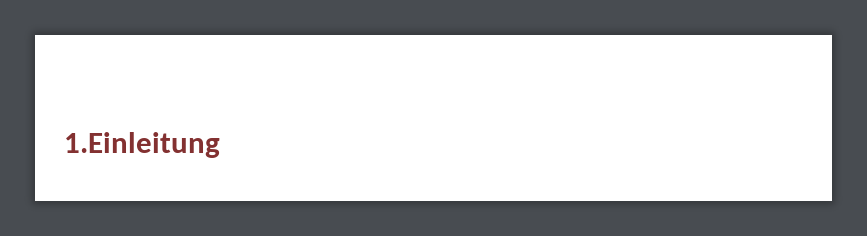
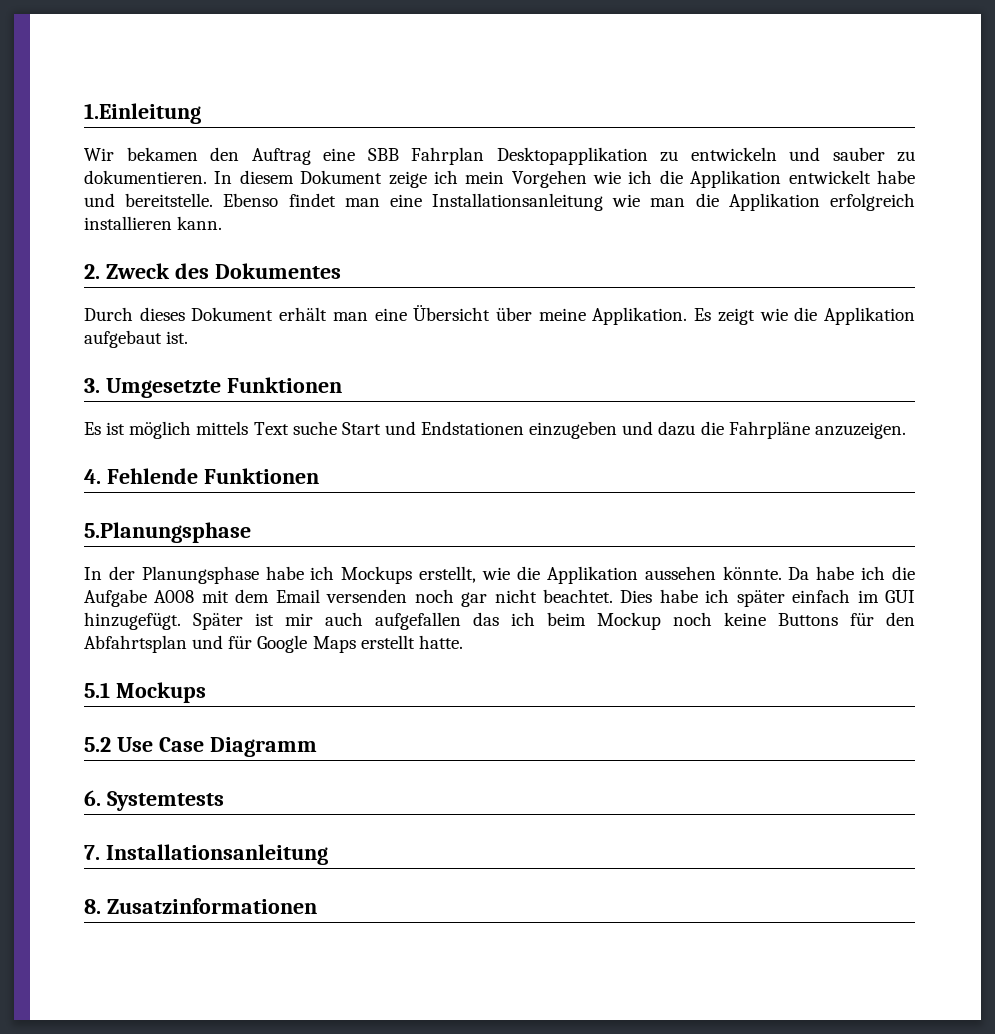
(220, 145) none -> [84,147,915,165] [84,170,915,188] [84,193,916,211] [84,216,223,230] [84,263,341,279] [84,305,915,325] [84,330,189,348] [84,377,342,398] [84,421,906,439] [84,468,319,484] [84,522,251,543] [84,566,915,584] [84,589,915,607] [84,612,915,630] [84,635,463,653] [84,682,206,703] [84,737,317,757] [84,790,224,811] [84,844,328,865] [84,898,317,914] // Wir bekamen den Auftrag eine SBB Fahrplan Desktopapplikation zu entwickeln und sauber zu dokumentieren. In diesem Dokument zeige ich mein Vorgehen wie ich die Applikation entwickelt habe und bereitstelle. Ebenso findet man eine Installationsanleitung wie man die Applikation erfolgreich installieren kann. // 2. Zweck des Dokumentes // Durch dieses Dokument erhält man eine Übersicht über meine Applikation. Es zeigt wie die Applikation aufgebaut ist. // 3. Umgesetzte Funktionen // Es ist möglich mittels Text suche Start und Endstationen einzugeben und dazu die Fahrpläne anzuzeigen. // 4. Fehlende Funktionen // 5.Planungsphase // In der Planungsphase habe ich Mockups erstellt, wie die Applikation aussehen könnte. Da habe ich die Aufgabe A008 mit dem Email versenden noch gar nicht beachtet. Dies habe ich später einfach im GUI hinzugefügt. Später ist mir auch aufgefallen das ich beim Mockup noch keine Buttons für den Abfahrtsplan und für Google Maps erstellt hatte. // 5.1 Mockups // 5.2 Use Case Diagramm // 6. Systemtests // 7. Installationsanleitung // 8. Zusatzinformationen

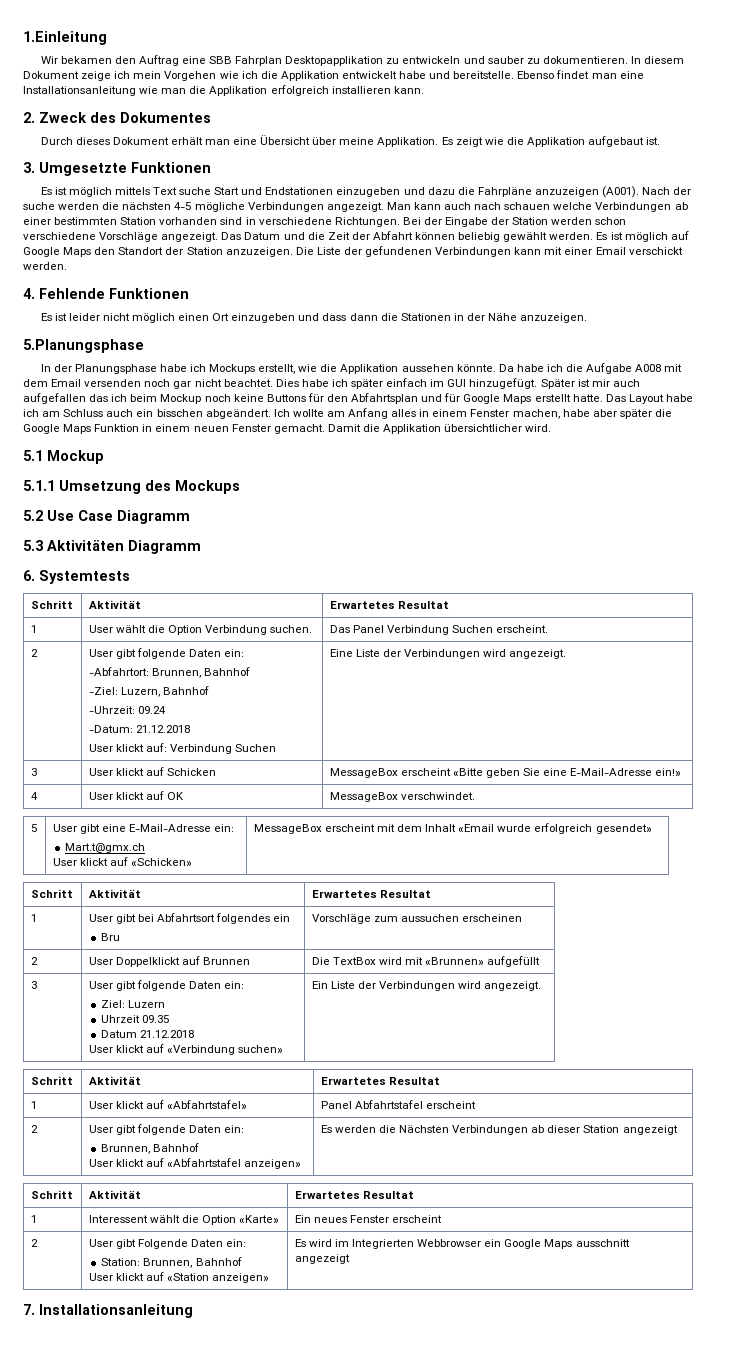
[814,422,906,439] [84,468,319,484] anzuzeigen. // 4. Fehlende Funktionen -> [535,186,692,198] [23,202,688,212] [23,217,627,227] [23,231,689,242] [23,246,683,257] [23,262,67,270] [23,288,189,299] [40,313,588,323] anzuzeigen (A001). Nach der suche werden die nächsten 4-5 mögliche Verbindungen angezeigt. Man kann auch nach schauen welche Verbindungen ab einer bestimmten Station vorhanden sind in verschiedene Richtungen. Bei der Eingabe der Station werden schon verschiedene Vorschläge angezeigt. Das Datum und die Zeit der Abfahrt können beliebig gewählt werden. Es ist möglich auf Google Maps den Standort der Station anzuzeigen. Die Liste der gefundenen Verbindungen kann mit einer Email verschickt werden. // 4. Fehlende Funktionen // Es ist leider nicht möglich einen Ort einzugeben und dass dann die Stationen in der Nähe anzuzeigen.
[84,682,110,698] // 5.1 -> [605,394,693,404] [23,408,672,419] [23,424,552,434] [23,450,104,464] [23,480,171,494] Das Layout habe ich am Schluss auch ein bisschen abgeändert. Ich wollte am Anfang alles in einem Fenster machen, habe aber später die Google Maps Funktion in einem neuen Fenster gemacht. Damit die Applikation übersichtlicher wird. // 5.1 Mockup // 5.1.1 Umsetzung des
(317, 747) none -> [23,540,201,554] // 5.3 Aktivitäten Diagramm
(224, 801) none -> [30,600,73,609] [88,600,141,609] [329,601,449,609] [30,625,37,633] [88,625,313,635] [329,625,549,635] [30,649,38,657] [88,648,245,659] [88,667,250,678] [88,686,209,697] [88,706,166,714] [88,725,190,733] [88,743,277,754] [329,649,567,659] [30,768,37,776] [88,767,217,776] [329,768,682,778] [30,792,38,800] [88,791,185,800] [329,792,475,802] [30,824,37,832] [52,824,235,834] [65,843,146,853] [52,857,193,867] [253,823,652,834] [30,889,73,898] [88,889,141,898] [311,890,431,898] [30,914,37,922] [88,913,291,924] [101,933,121,941] [311,914,523,924] [30,957,38,965] [88,956,251,967] [311,956,541,967] [30,981,37,989] [88,980,245,991] [101,1000,166,1008] [101,1015,170,1023] [101,1030,195,1038] [88,1044,284,1055] [311,981,542,991] [30,1076,73,1085] [88,1076,141,1085] [320,1077,440,1085] [30,1101,37,1109] [88,1100,248,1110] [320,1100,476,1109] [30,1125,38,1133] [88,1124,245,1135] [101,1143,200,1154] [88,1158,302,1169] [320,1125,678,1135] [30,1190,73,1199] [88,1190,141,1199] [294,1191,414,1199] [30,1215,37,1223] [88,1215,280,1225] [294,1215,443,1223] [30,1239,38,1247] [88,1239,247,1249] [101,1257,242,1268] [88,1272,270,1283] [294,1239,630,1249] [294,1254,350,1264] // Schritt | Aktivität | Erwartetes Resultat // 1 | User wählt die Option Verbindung suchen. | Das Panel Verbindung Suchen erscheint. // 2 | User gibt folgende Daten ein: // -Abfahrtort: Brunnen, Bahnhof // -Ziel: Luzern, Bahnhof // -Uhrzeit: 09.24 // -Datum: 21.12.2018 // User klickt auf: Verbindung Suchen | Eine Liste der Verbindungen wird angezeigt. // 3 | User klickt auf Schicken | MessageBox erscheint «Bitte geben Sie eine E-Mail-Adresse ein!» // 4 | User klickt auf OK | MessageBox verschwindet. // 5 | User gibt eine E-Mail-Adresse ein: // Mart.t@gmx.ch // User klickt auf «Schicken» | MessageBox erscheint mit dem Inhalt «Email wurde erfolgreich gesendet» // Schritt | Aktivität | Erwartetes Resultat // 1 | User gibt bei Abfahrtsort folgendes ein // Bru | Vorschläge zum aussuchen erscheinen // 2 | User Doppelklickt auf Brunnen | Die TextBox wird mit «Brunnen» aufgefüllt // 3 | User gibt folgende Daten ein: // Ziel: Luzern // Uhrzeit 09.35 // Datum 21.12.2018 // User klickt auf «Verbindung suchen» | Ein Liste der Verbindungen wird angezeigt. // Schritt | Aktivität | Erwartetes Resultat // 1 | User klickt auf «Abfahrtstafel» | Panel Abfahrtstafel erscheint // 2 | User gibt folgende Daten ein: // Brunnen, Bahnhof // User klickt auf «Abfahrtstafel anzeigen» | Es werden die Nächsten Verbindungen ab dieser Station angezeigt // Schritt | Aktivität | Erwartetes Resultat // 1 | Interessent wählt die Option «Karte» | Ein neues Fenster erscheint // 2 | User gibt Folgende Daten ein: // Station: Brunnen, Bahnhof // User klickt auf «Station anzeigen» | Es wird im Integrierten Webbrowser ein Google Maps ausschnitt angezeigt
[84,898,317,914] // 8. Zusatzinformationen -> (193, 1311) none

